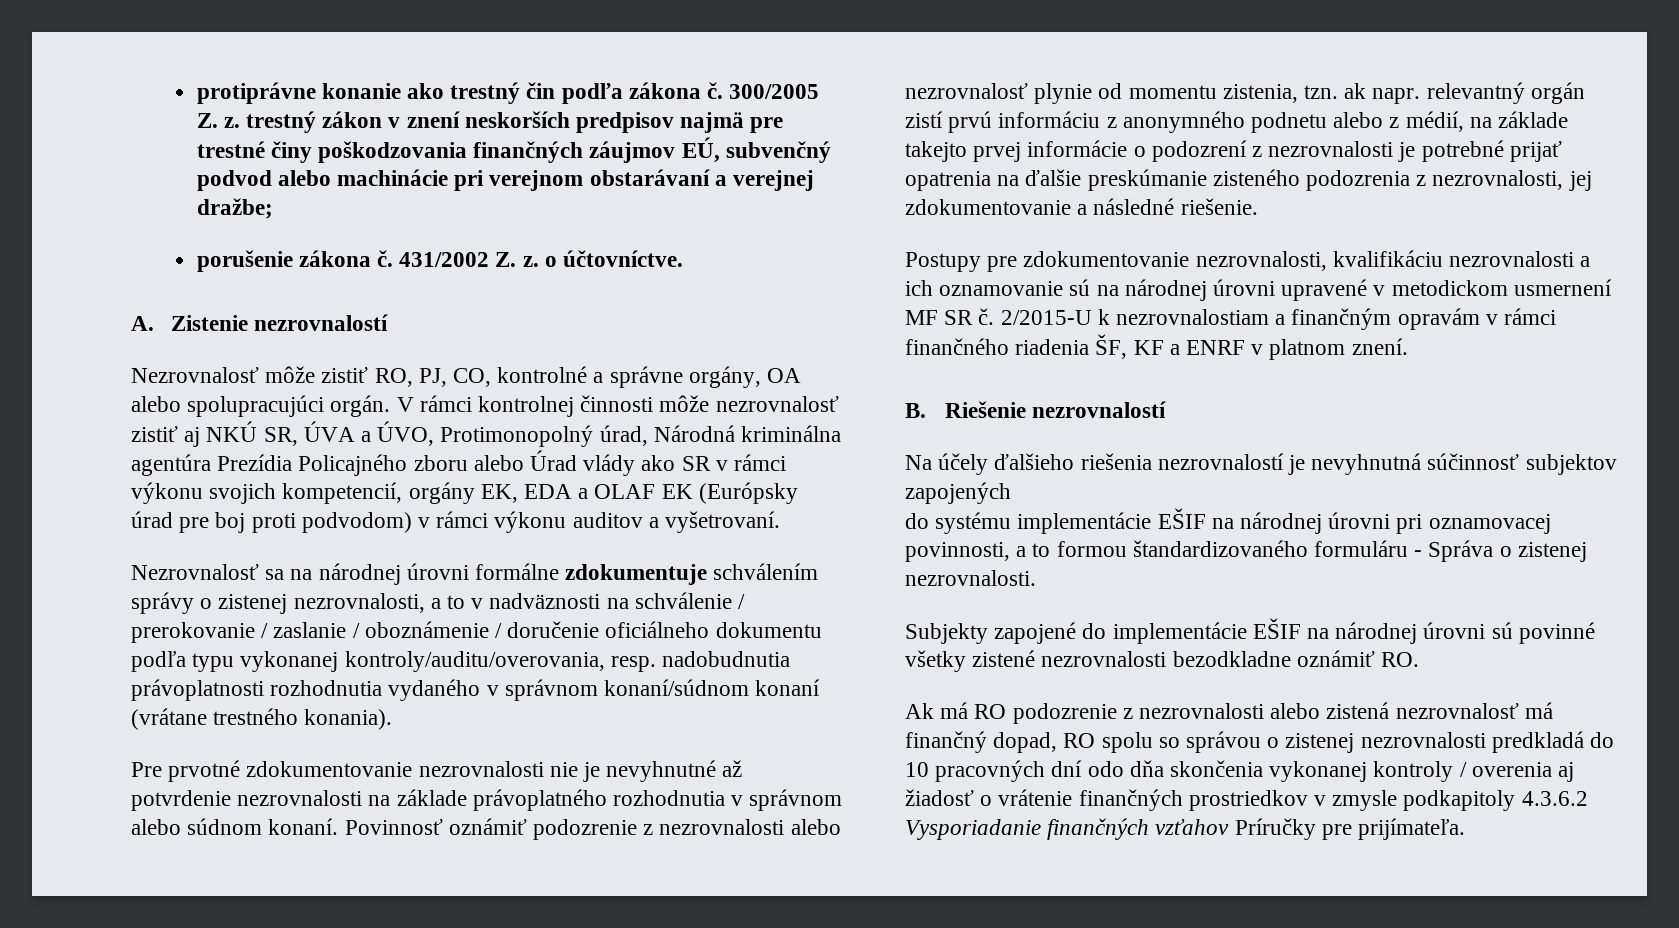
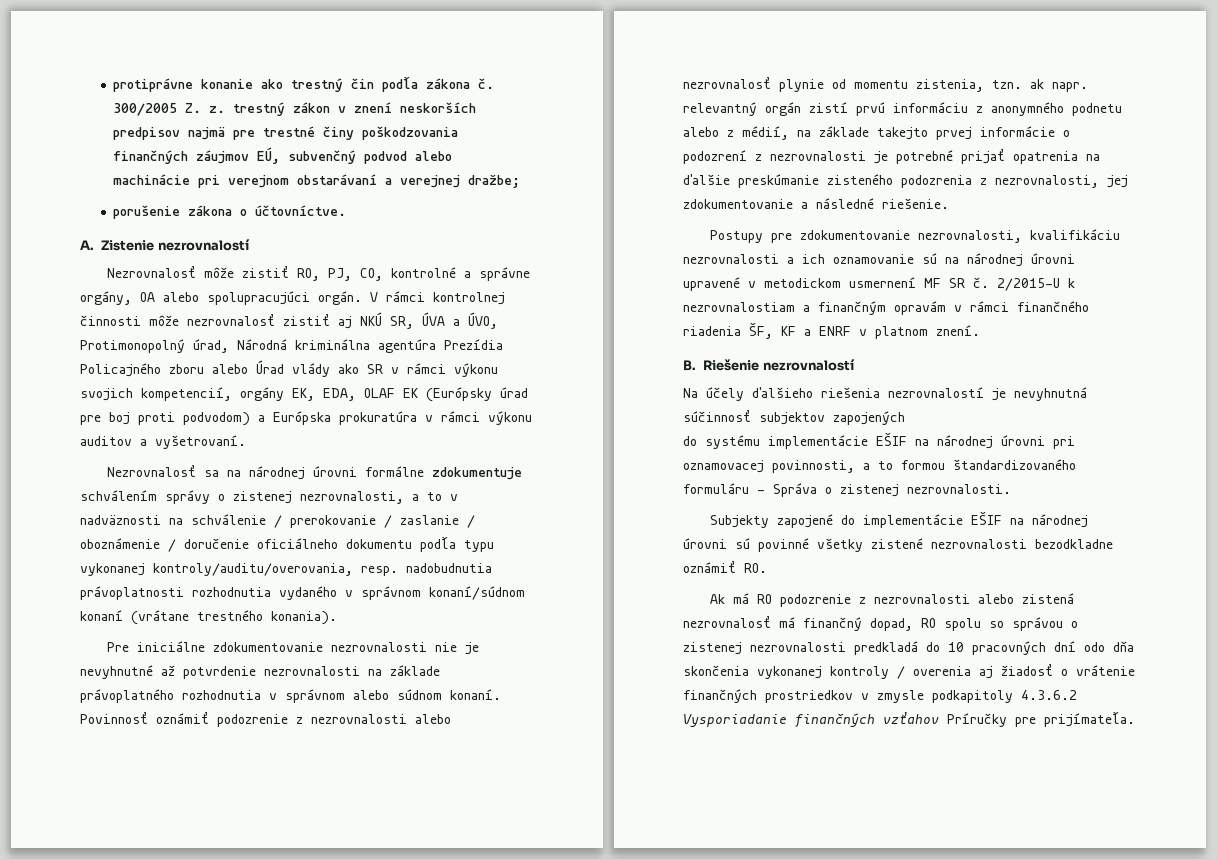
[376,250,539,267] č. 431/2002 Z. z. -> (233, 210) none
[524,484,589,499] EDA a -> [323,388,356,401] EDA,
(412, 522) none -> [258,411,417,425] a Európska prokuratúra
[168,760,241,782] prvotné -> [136,641,205,652] iniciálne

